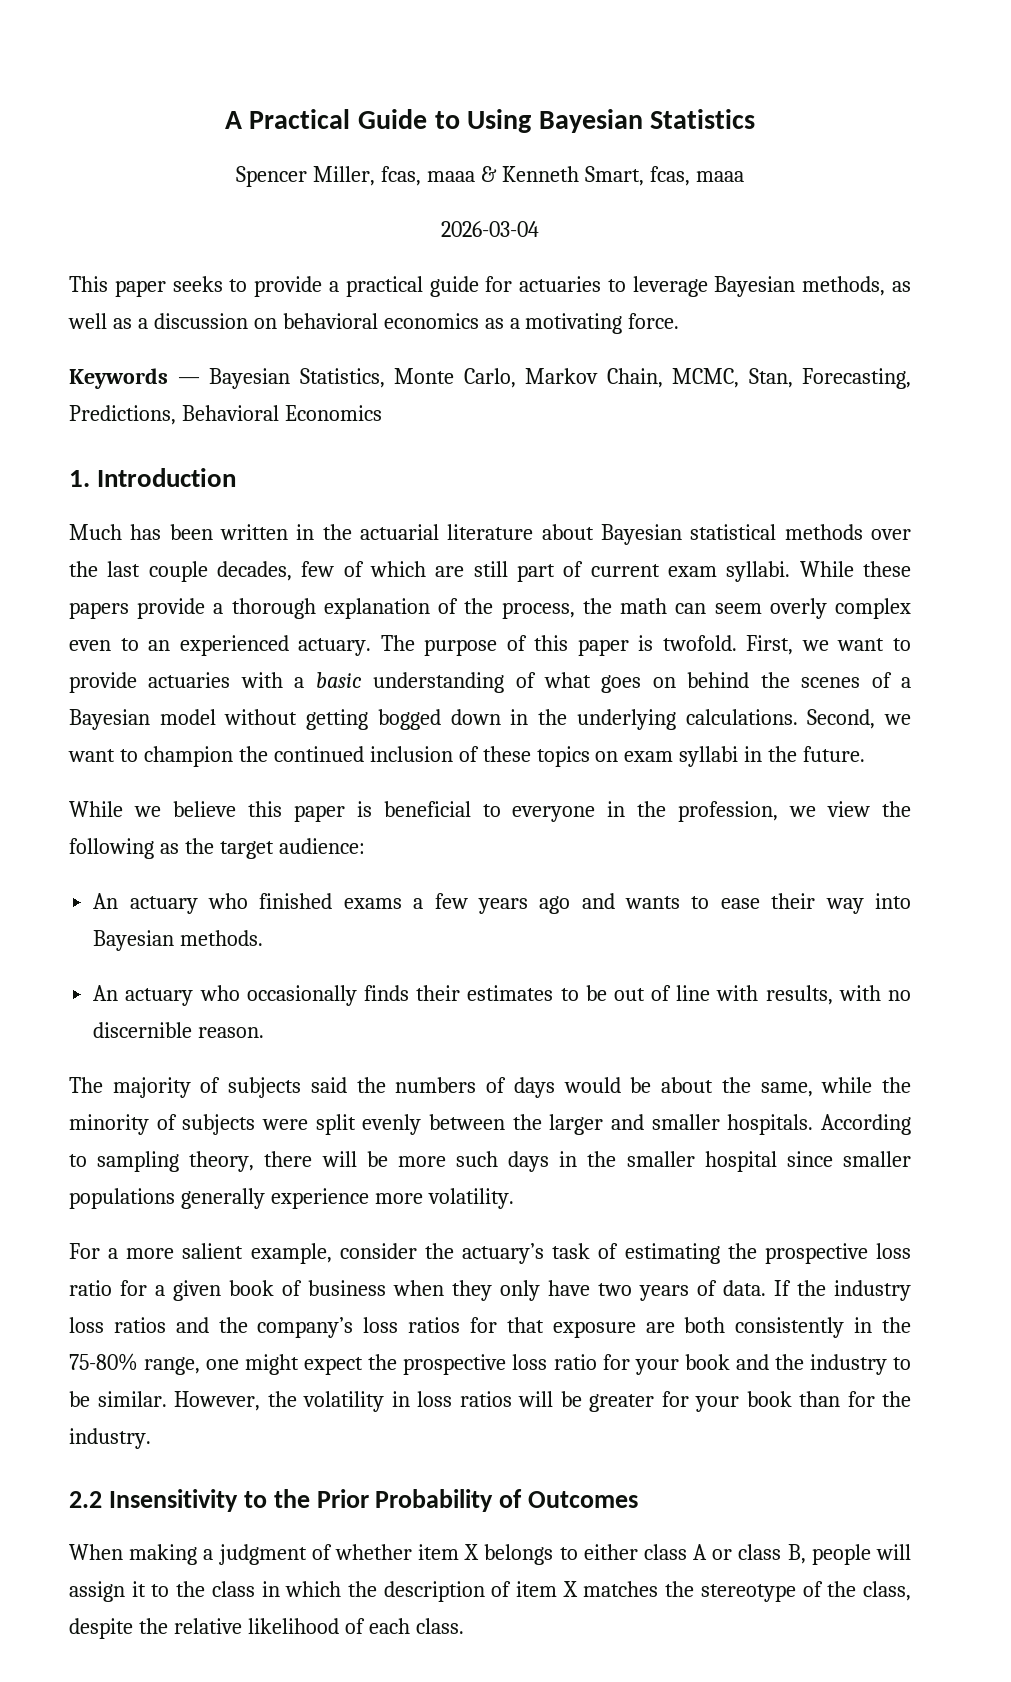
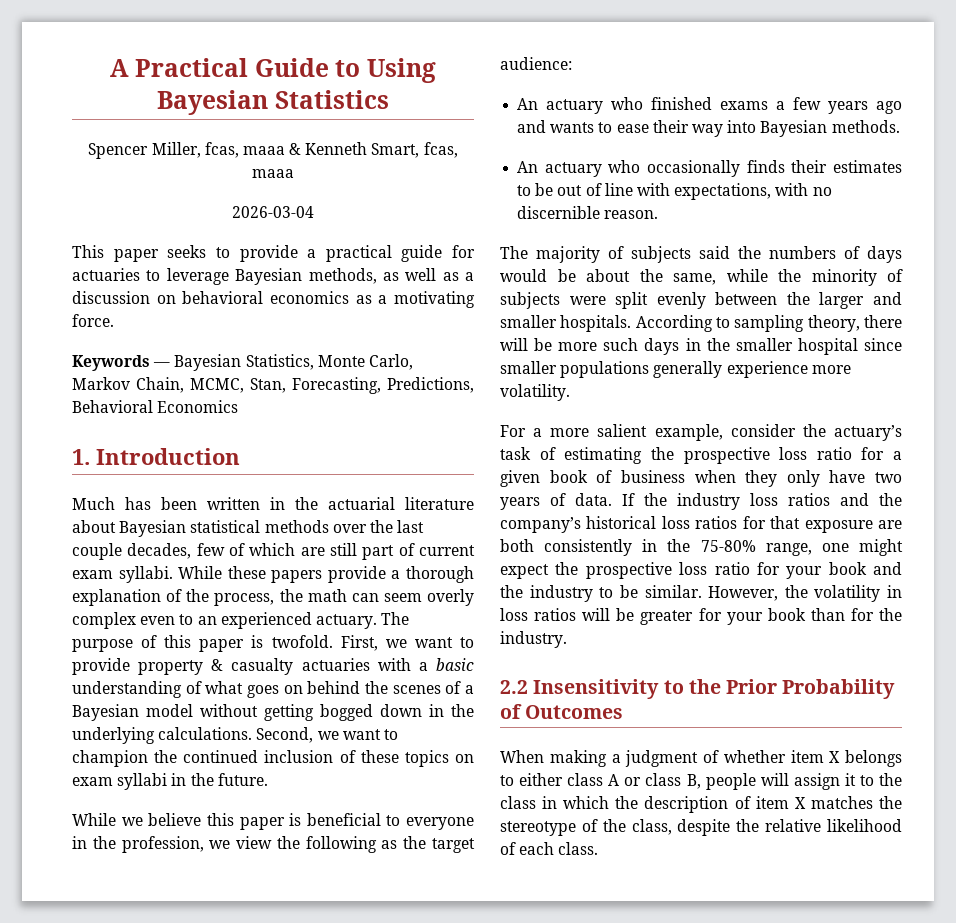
(137, 682) none -> [138,658,294,675] property & casualty
[765,985,833,1005] results, -> [674,183,772,200] expectations,
(354, 1327) none -> [586,516,657,529] historical

